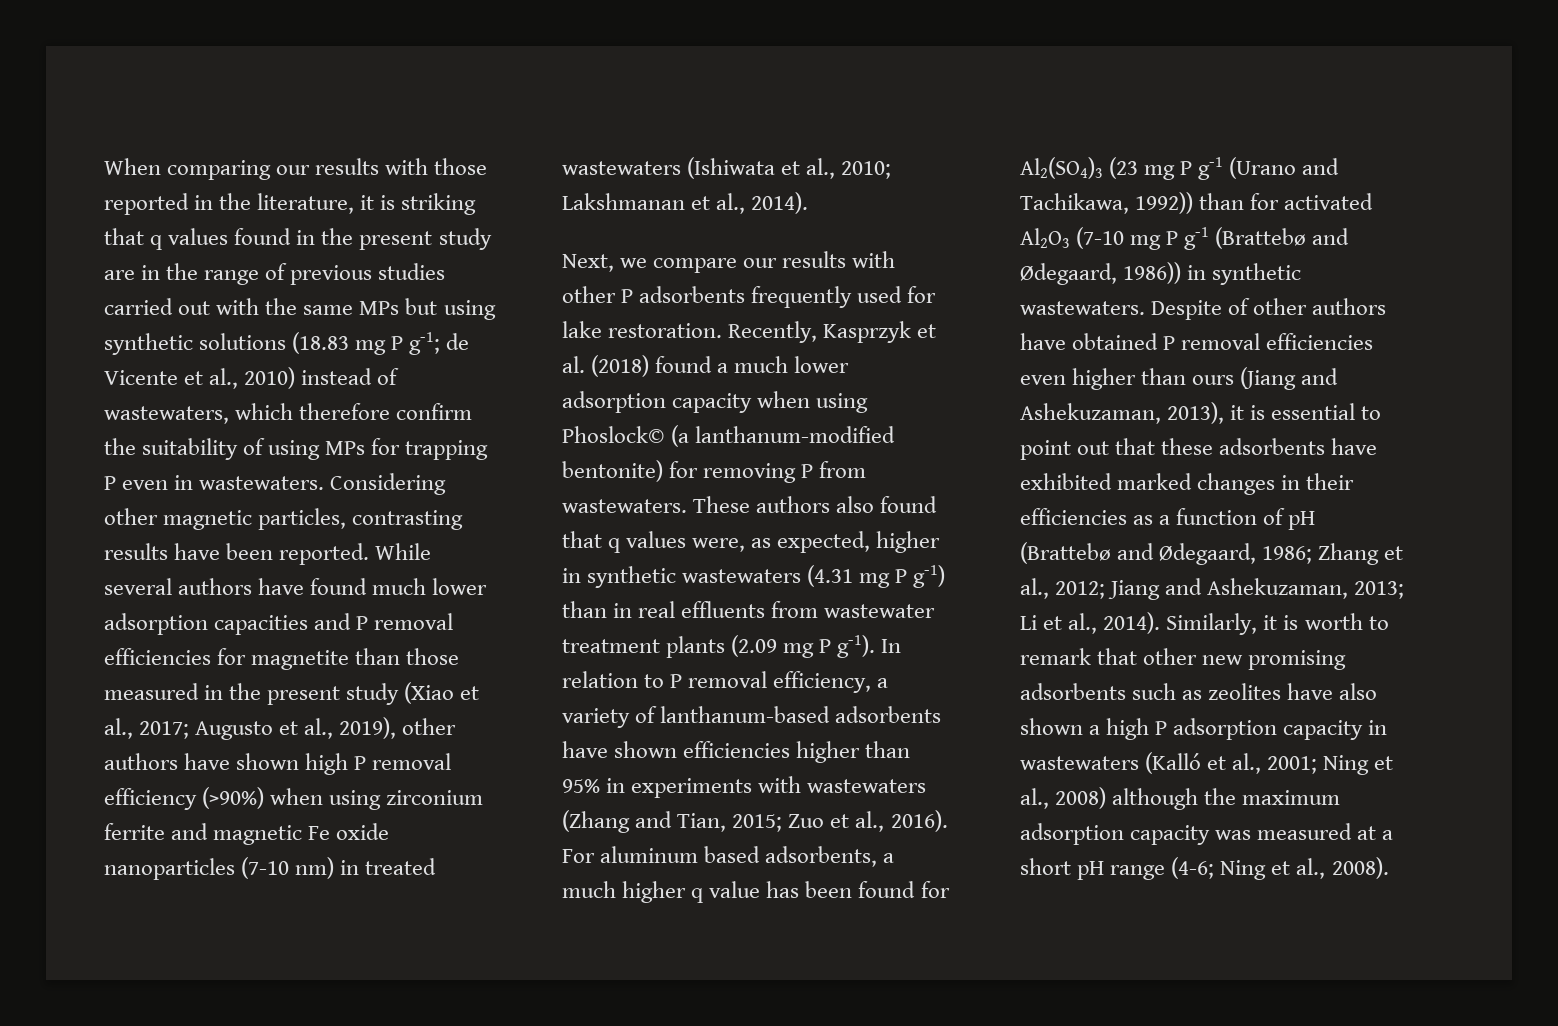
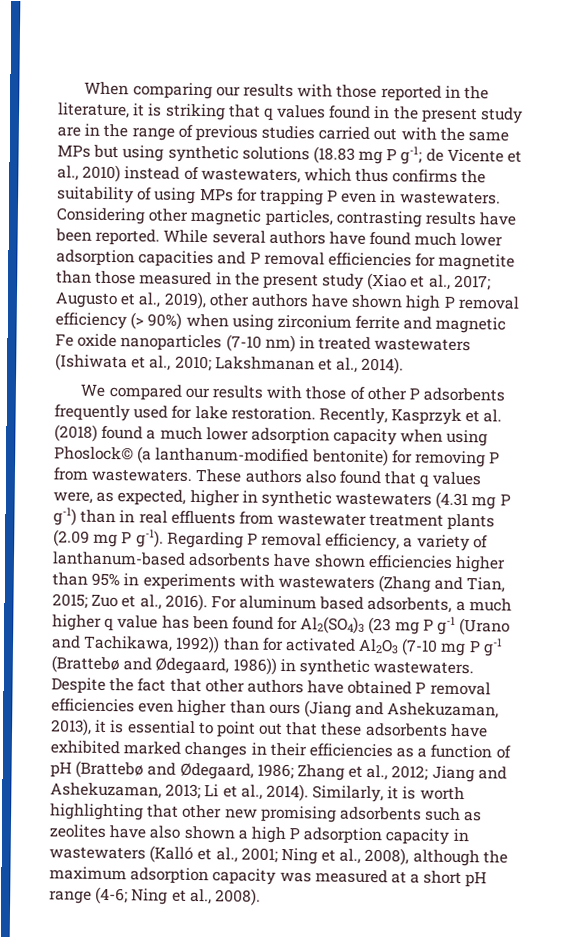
[299,403,473,420] therefore confirm -> [355,168,459,183] thus confirms
[202,787,265,809] (>90%) -> [130,312,183,330] (> 90%)
[562,251,896,273] Next, we compare our results with -> [80,383,365,401] We compared our results with those of
[881,639,902,653] [562,671,665,688] In relation to -> [166,531,244,549] Regarding
[1228,298,1251,315] of -> [109,678,202,693] the fact that
[1368,616,1389,630] [1020,648,1091,665] to remark -> [50,803,144,821] highlighting
[1055,787,1107,809] 2008) -> [364,847,410,866] 2008),

